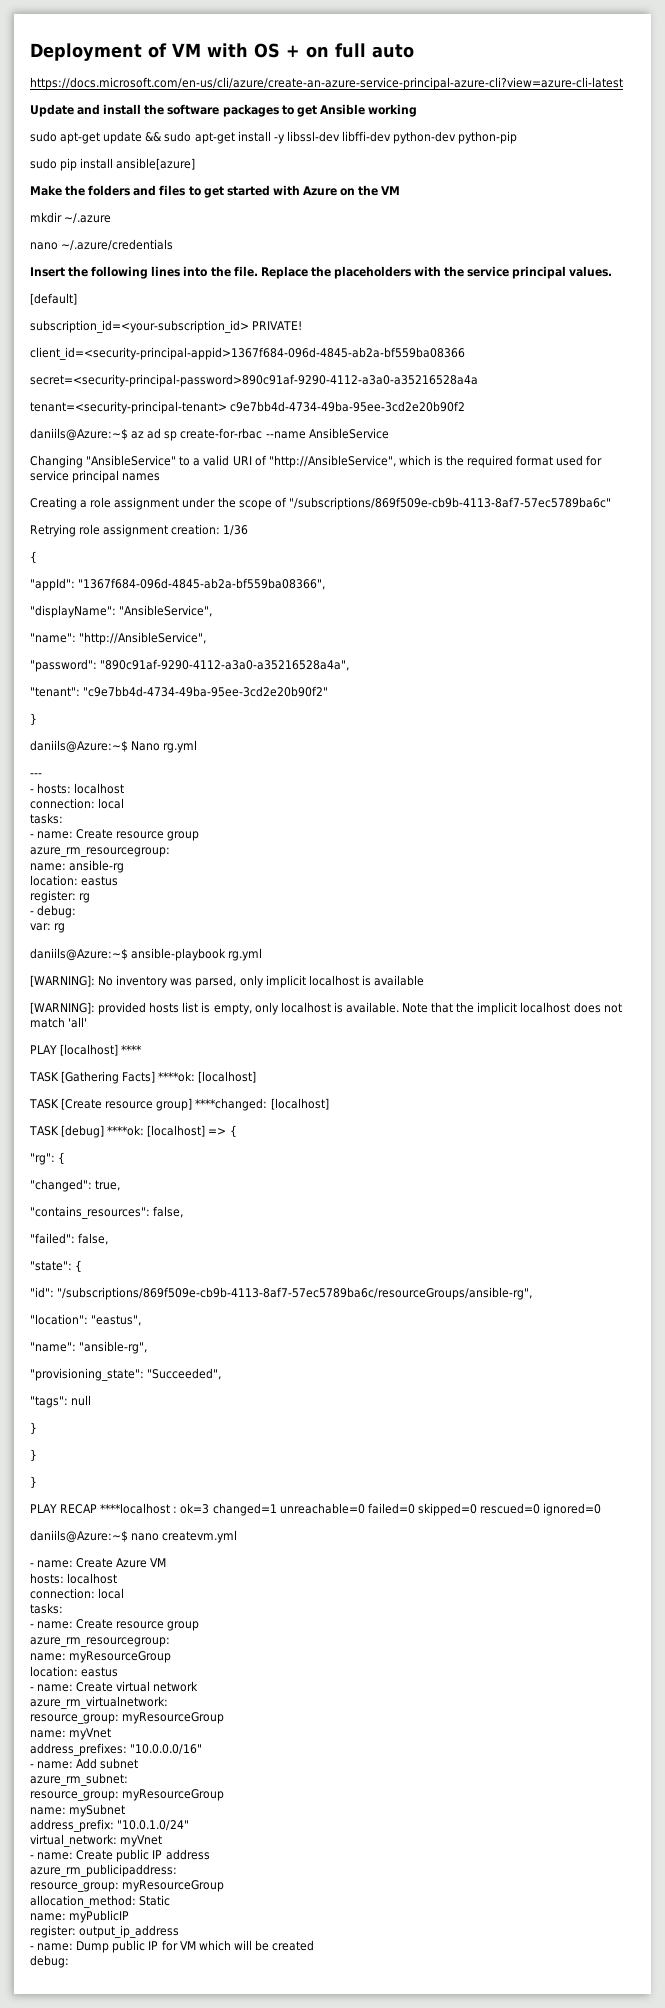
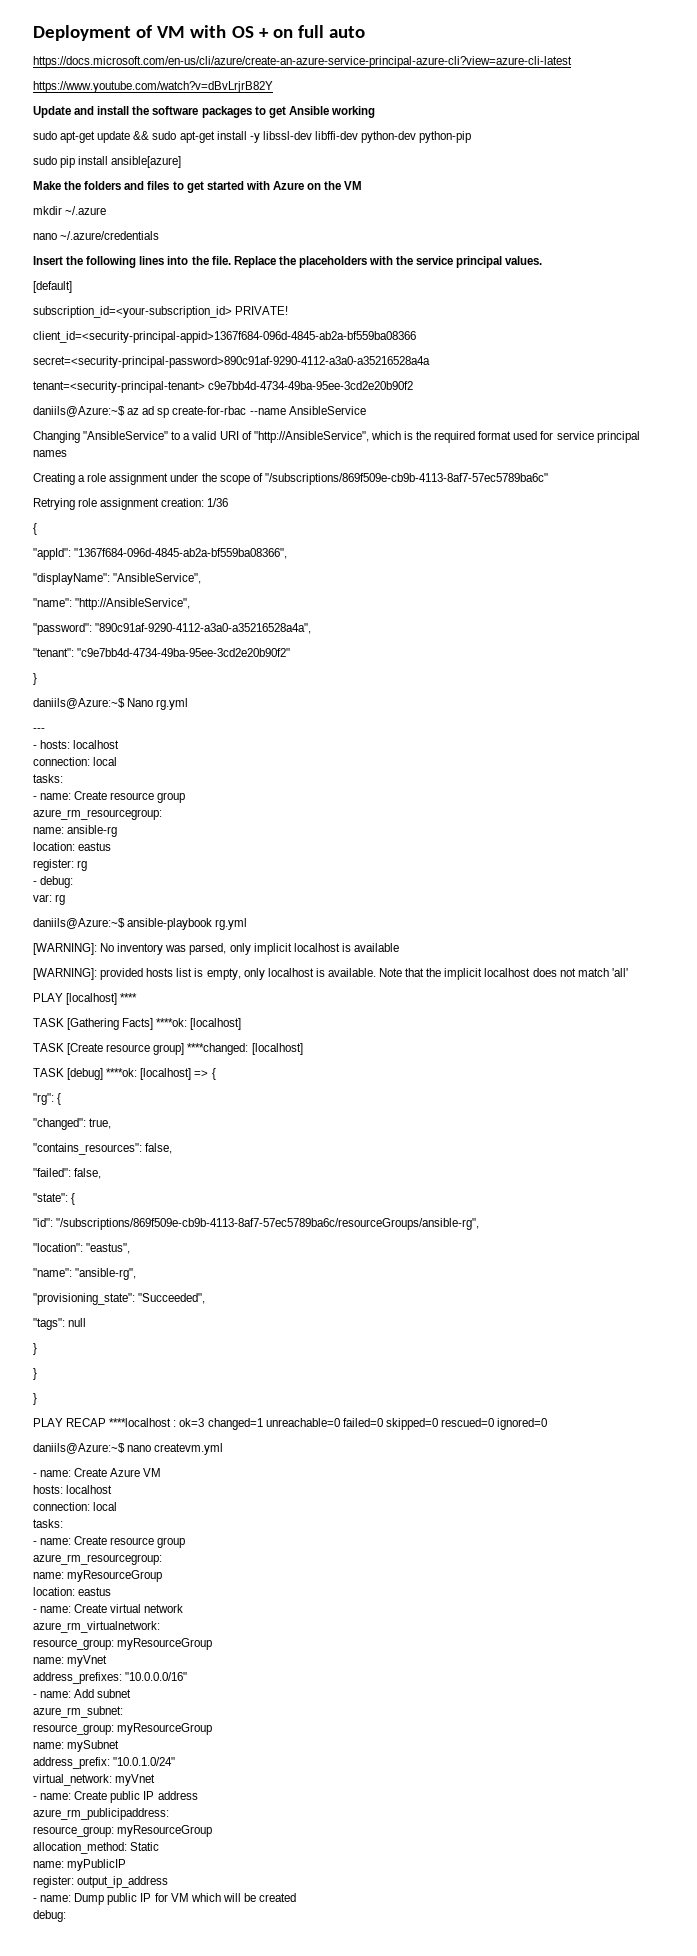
(623, 83) none -> [33,81,273,93] // https://www.youtube.com/watch?v=dBvLrjrB82Y

